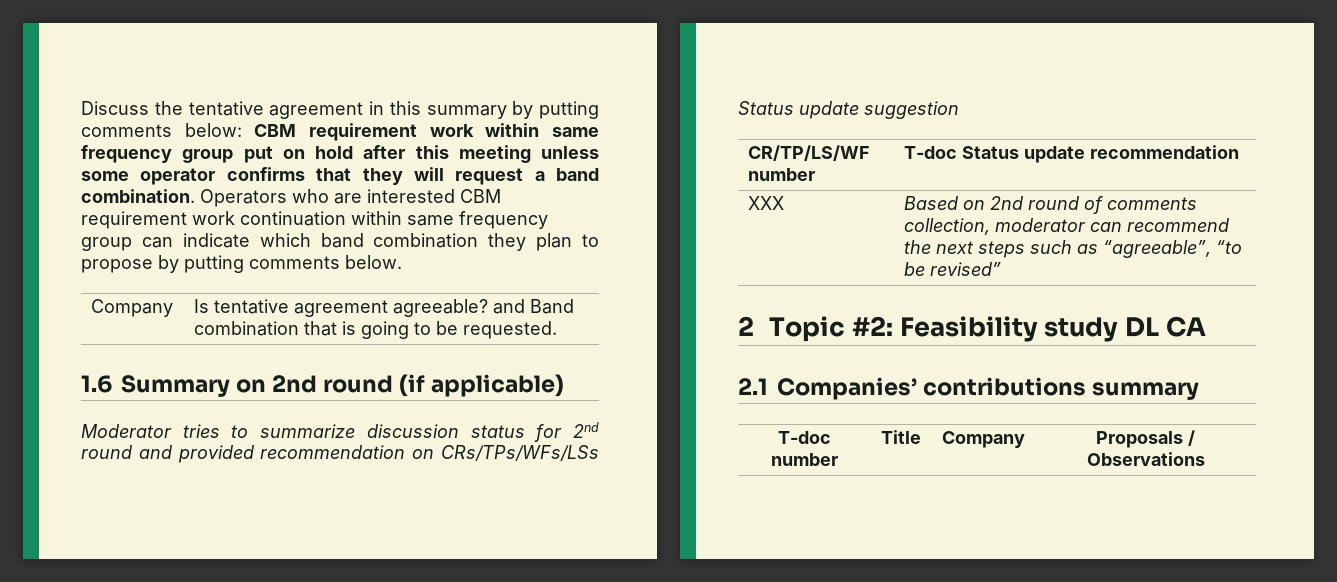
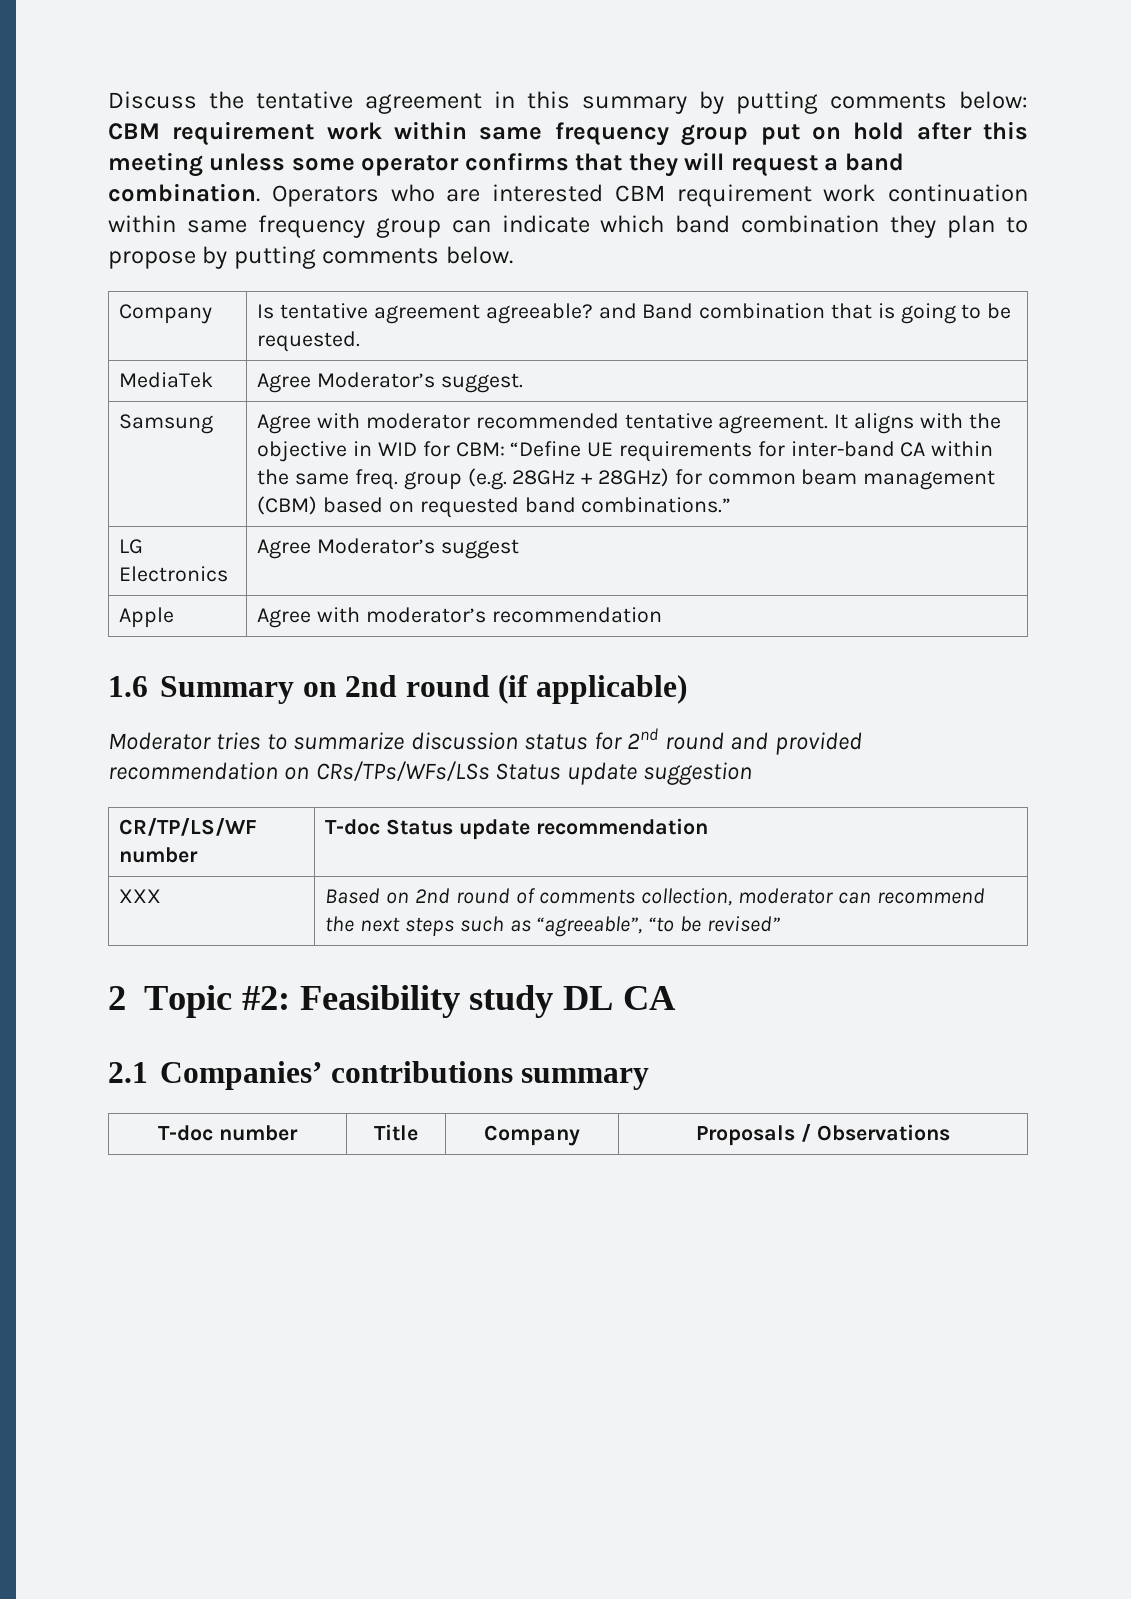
(558, 330) none -> [119,372,214,388] [257,372,523,393] [119,414,214,434] [257,413,1001,434] [257,441,994,462] [257,468,996,490] [257,496,732,518] [119,539,144,554] [119,566,229,582] [257,538,519,559] [119,607,175,628] [257,607,662,628] // MediaTek | Agree Moderator’s suggest. // Samsung | Agree with moderator recommended tentative agreement. It aligns with the objective in WID for CBM: “Define UE requirements for inter-band CA within the same freq. group (e.g. 28GHz + 28GHz) for common beam management (CBM) based on requested band combinations.” // LG Electronics | Agree Moderator’s suggest // Apple | Agree with moderator’s recommendation

